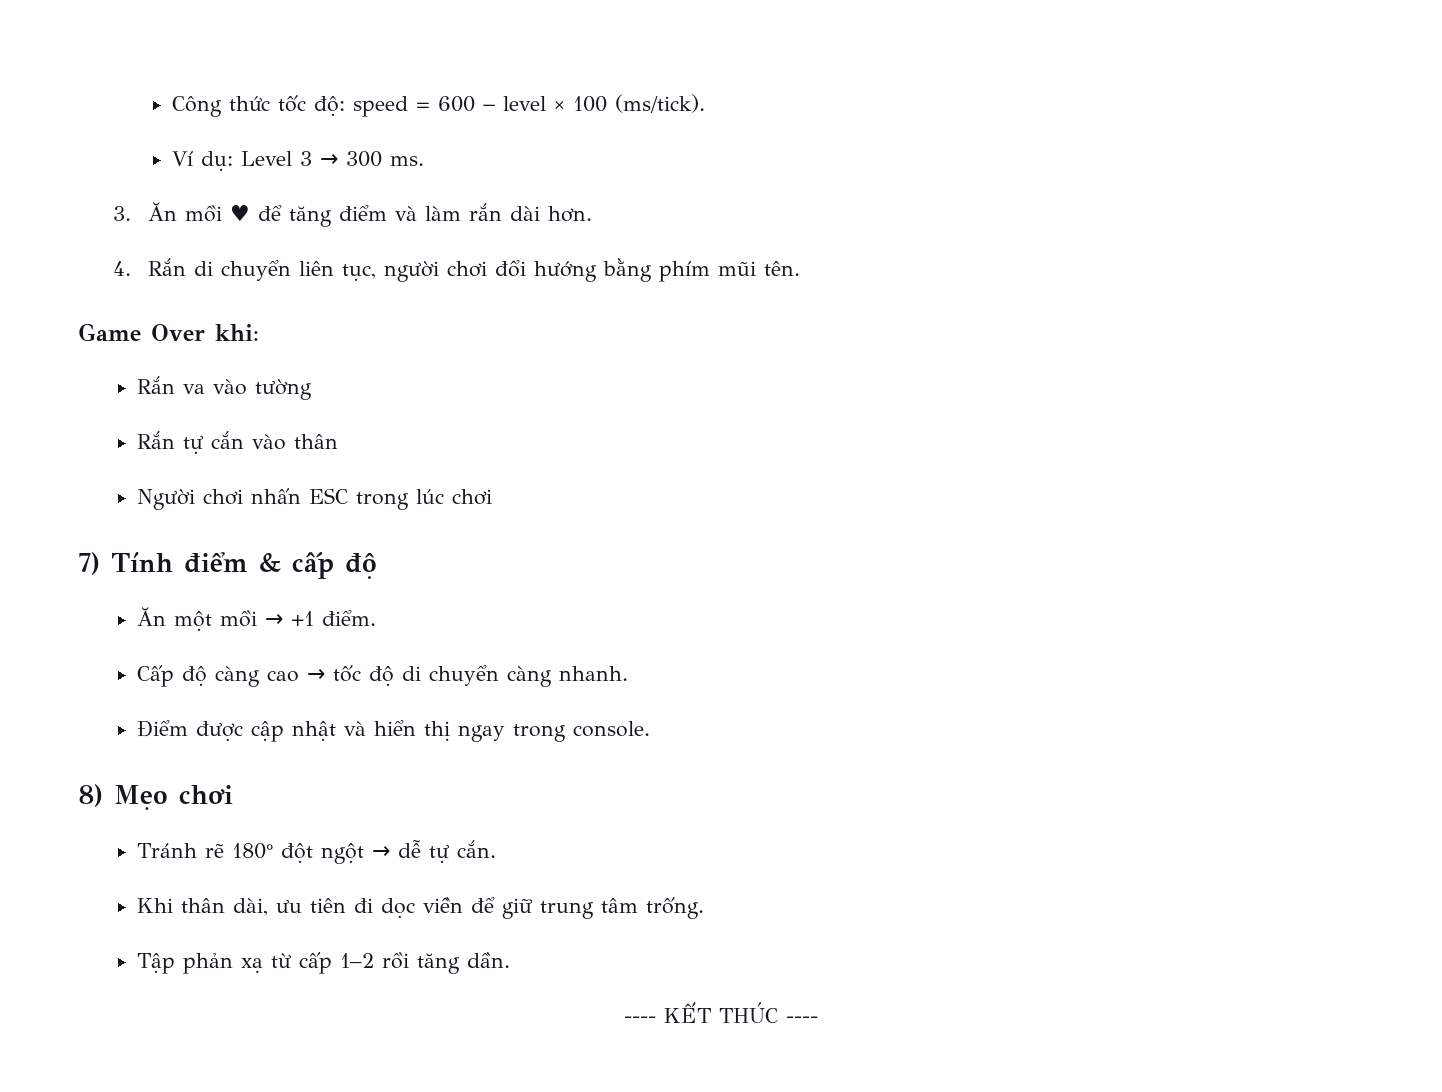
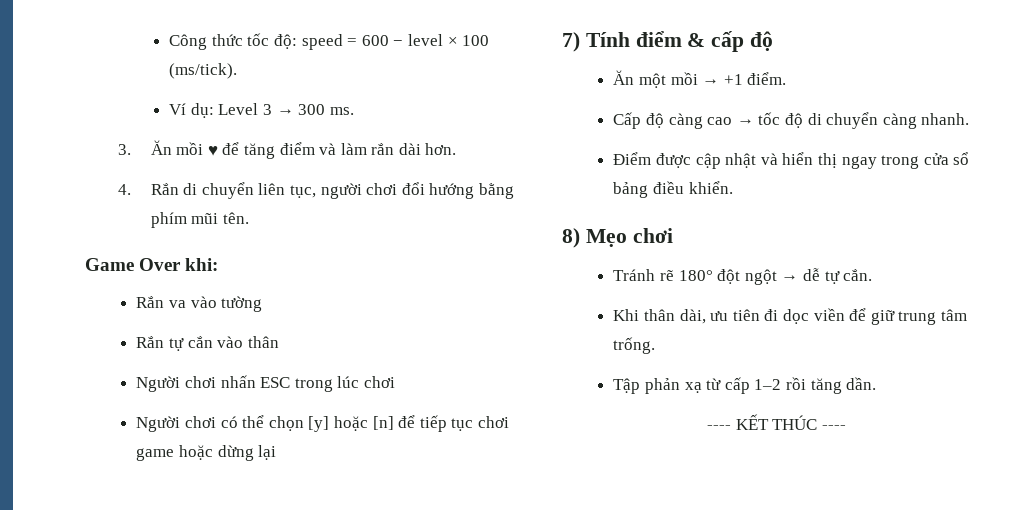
(492, 497) none -> [136,415,509,432] [136,445,277,461] // Người chơi có thể chọn [y] hoặc [n] để tiếp tục chơi game hoặc dừng lại
[572,721,650,737] console. -> [923,152,970,165] [613,181,733,198] cửa sổ bảng điều khiển.

